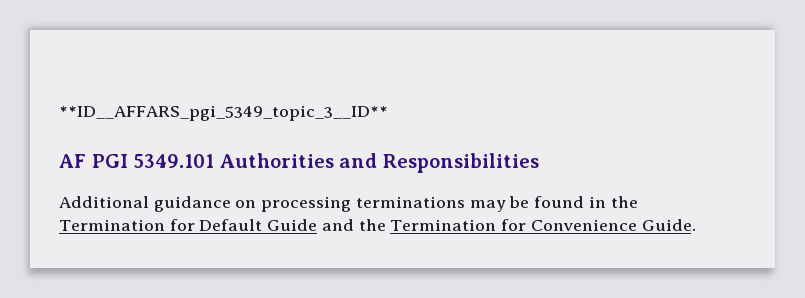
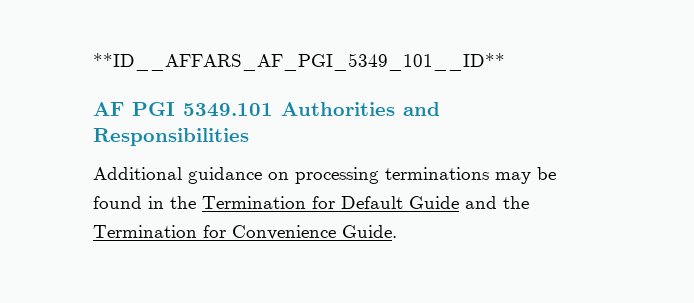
[59,105,388,121] **ID__AFFARS_pgi_5349_topic_3__ID** -> [93,53,505,71] **ID__AFFARS_AF_PGI_5349_101__ID**

